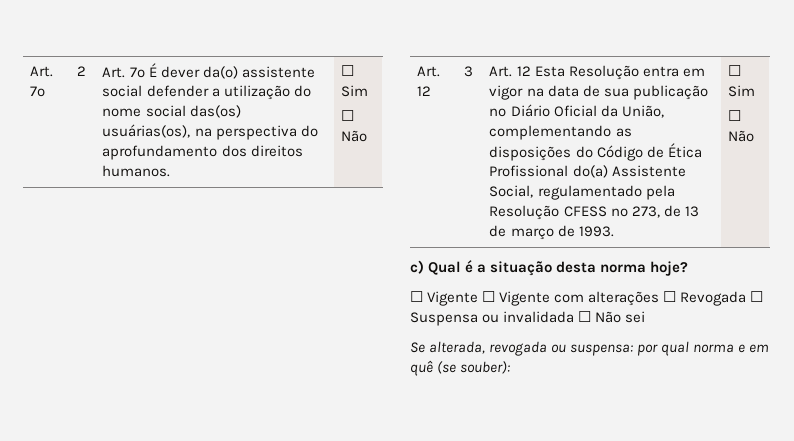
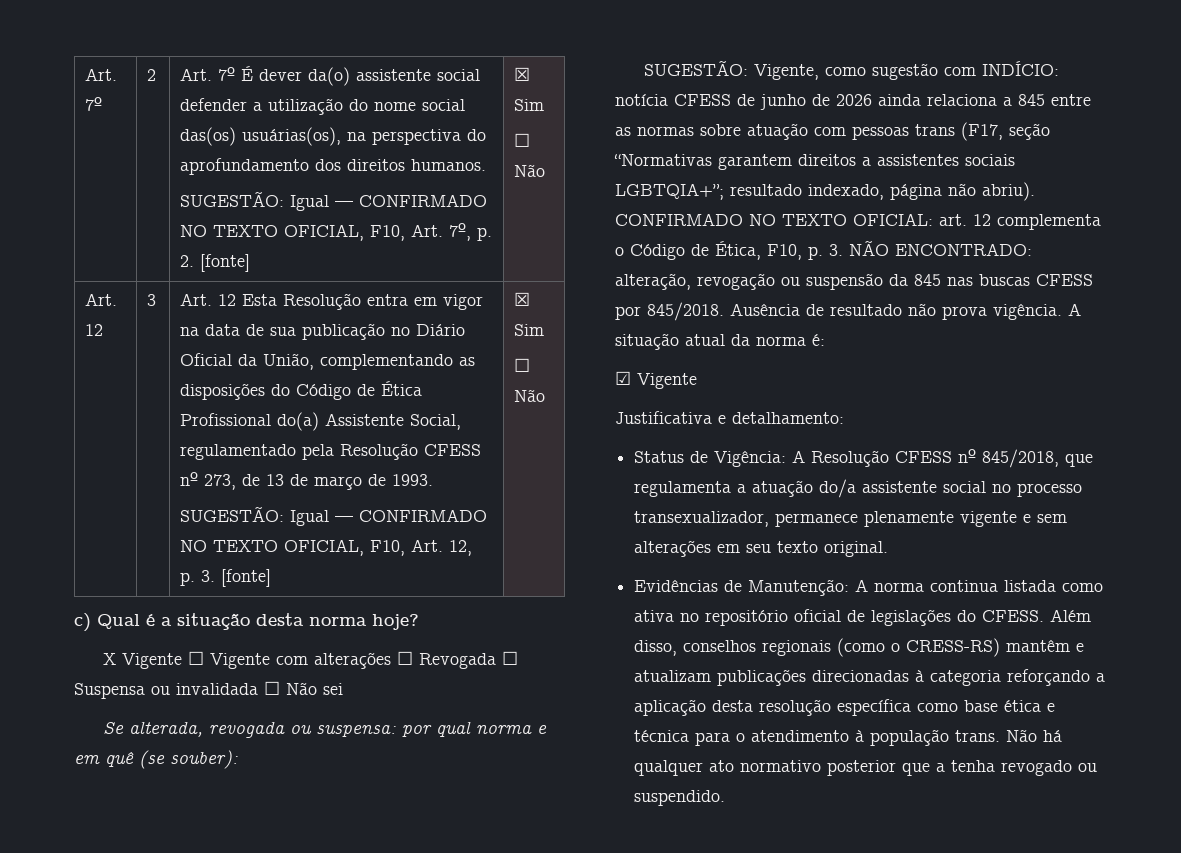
[341,65,355,76] | ☐ -> [180,191,488,211] [180,223,493,241] [180,254,251,272] [514,67,531,81] // SUGESTÃO: Igual — CONFIRMADO NO TEXTO OFICIAL, F10, Art. 7º, p. 2. [fonte] | ☒
[728,65,742,76] | ☐ -> [180,506,488,526] [180,539,473,556] [180,569,272,587] [514,292,531,306] // SUGESTÃO: Igual — CONFIRMADO NO TEXTO OFICIAL, F10, Art. 12, p. 3. [fonte] | ☒
[410,291,423,302] ☐ -> [103,653,117,665] X
(511, 367) none -> [644,60,1060,80] [615,94,1091,110] [615,122,1050,141] [614,154,1015,170] [615,182,1035,201] [615,213,1101,230] [615,240,1032,260] [615,273,1093,290] [615,302,1081,321] [615,333,825,350] [615,371,697,389] [615,411,844,424] [634,449,1094,468] [634,479,1083,498] [634,511,1068,527] [634,540,889,557] [634,579,1104,596] [634,609,1092,626] [634,638,1085,657] [634,669,1106,686] [634,699,1056,716] [634,729,1063,746] [634,760,1098,776] [634,790,726,806] // SUGESTÃO: Vigente, como sugestão com INDÍCIO: notícia CFESS de junho de 2026 ainda relaciona a 845 entre as normas sobre atuação com pessoas trans (F17, seção “Normativas garantem direitos a assistentes sociais LGBTQIA+”; resultado indexado, página não abriu). CONFIRMADO NO TEXTO OFICIAL: art. 12 complementa o Código de Ética, F10, p. 3. NÃO ENCONTRADO: alteração, revogação ou suspensão da 845 nas buscas CFESS por 845/2018. Ausência de resultado não prova vigência. A situação atual da norma é: // ☑ Vigente // Justificativa e detalhamento: // Status de Vigência: A Resolução CFESS nº 845/2018, que regulamenta a atuação do/a assistente social no processo transexualizador, permanece plenamente vigente e sem alterações em seu texto original. // Evidências de Manutenção: A norma continua listada como ativa no repositório oficial de legislações do CFESS. Além disso, conselhos regionais (como o CRESS-RS) mantêm e atualizam publicações direcionadas à categoria reforçando a aplicação desta resolução específica como base ética e técnica para o atendimento à população trans. Não há qualquer ato normativo posterior que a tenha revogado ou suspendido.

